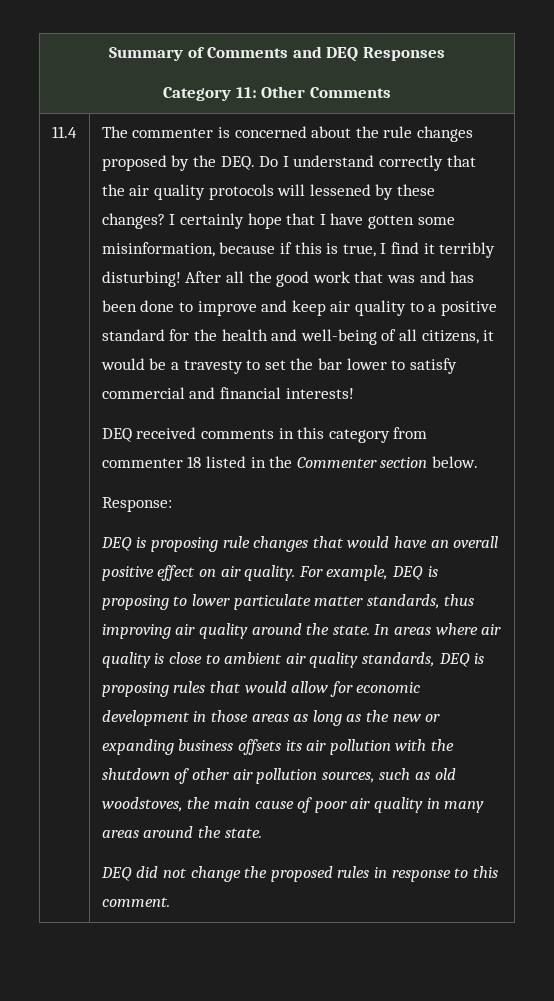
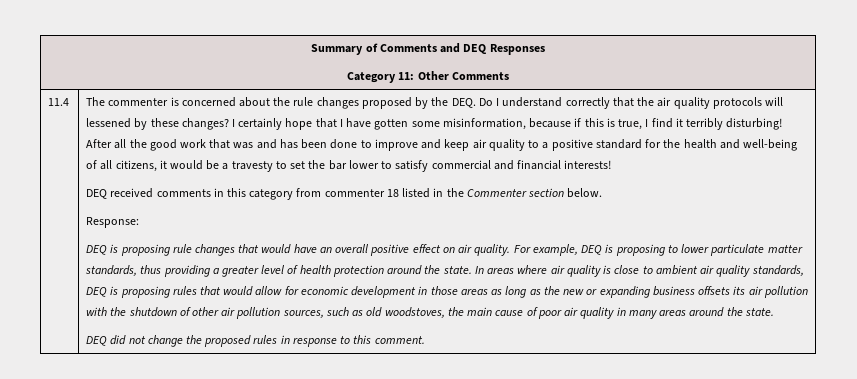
[101,623,249,639] improving air quality -> [163,265,384,277] providing a greater level of health protection

